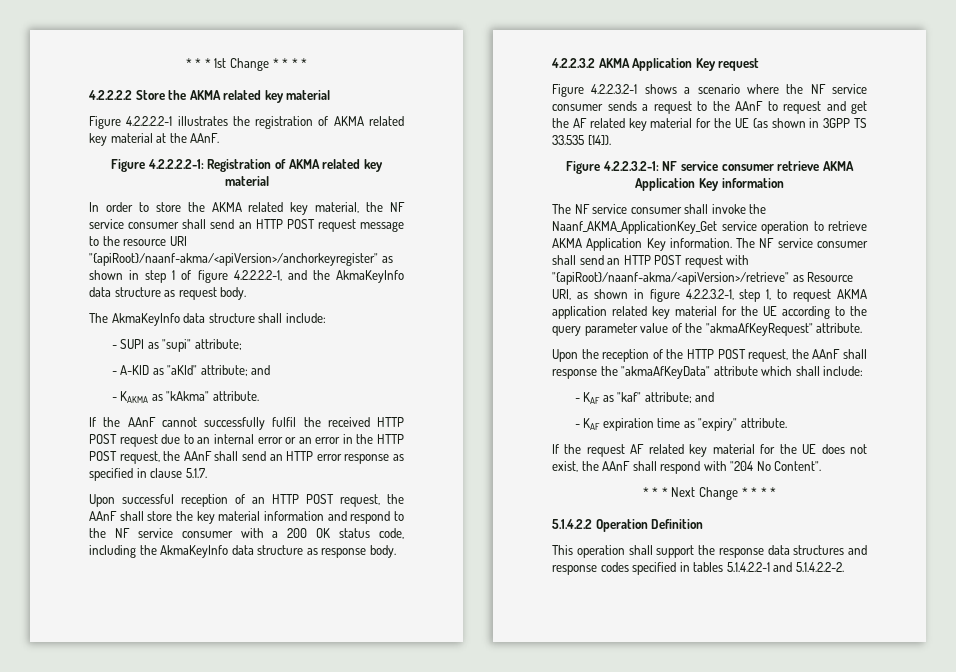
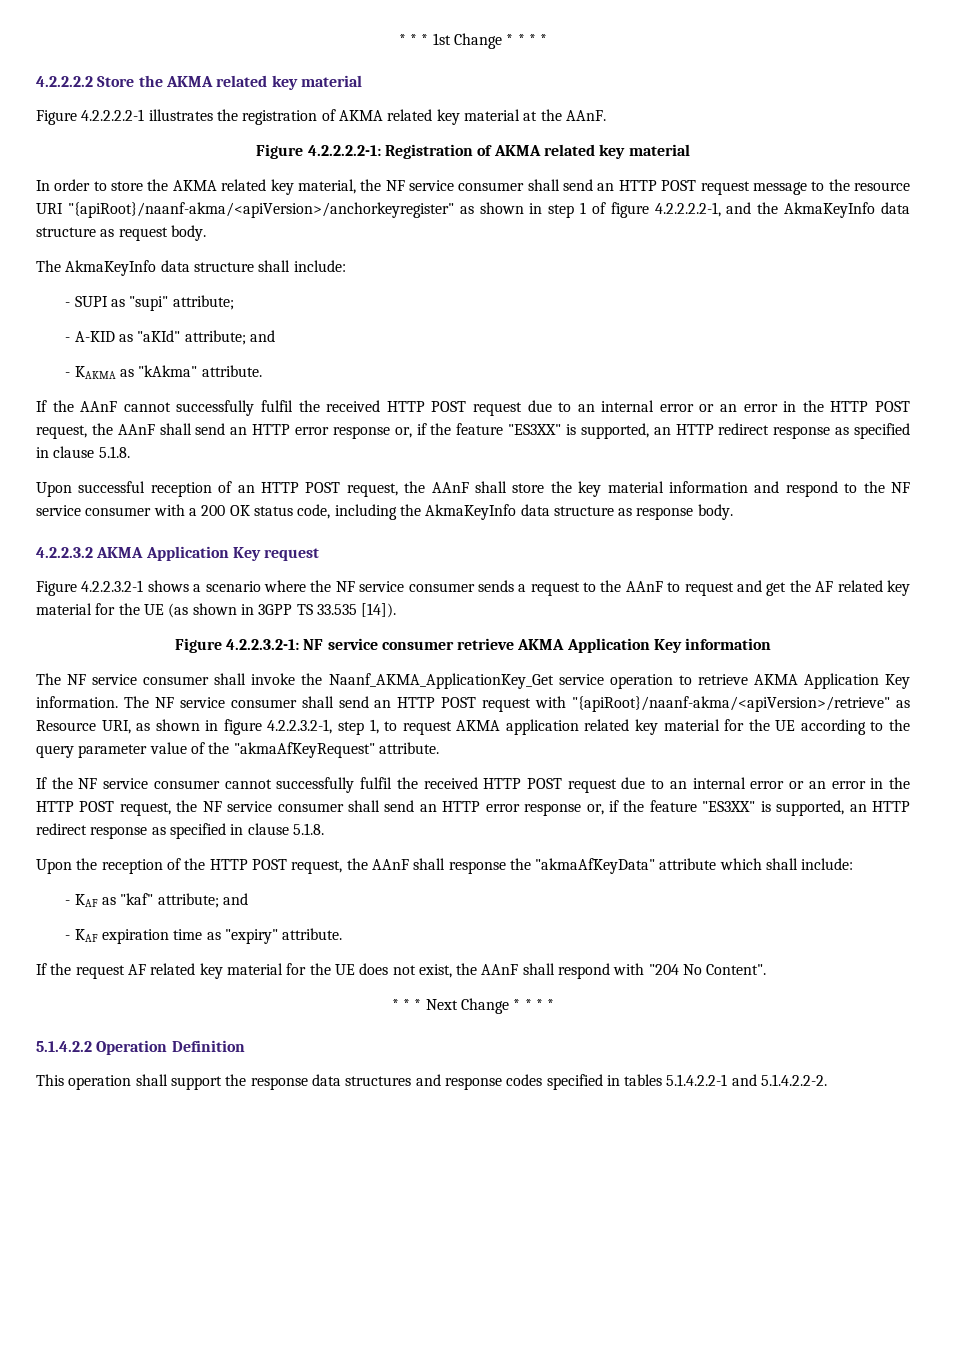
[393,454,404,461] [89,468,207,481] as specified in clause 5.1.7. -> [394,423,911,439] [36,446,130,458] or, if the feature "ES3XX" is supported, an HTTP redirect response as specified in clause 5.1.8.
(863, 328) none -> [36,777,911,793] [36,800,911,816] [36,823,324,839] // If the NF service consumer cannot successfully fulfil the received HTTP POST request due to an internal error or an error in the HTTP POST request, the NF service consumer shall send an HTTP error response or, if the feature "ES3XX" is supported, an HTTP redirect response as specified in clause 5.1.8.

